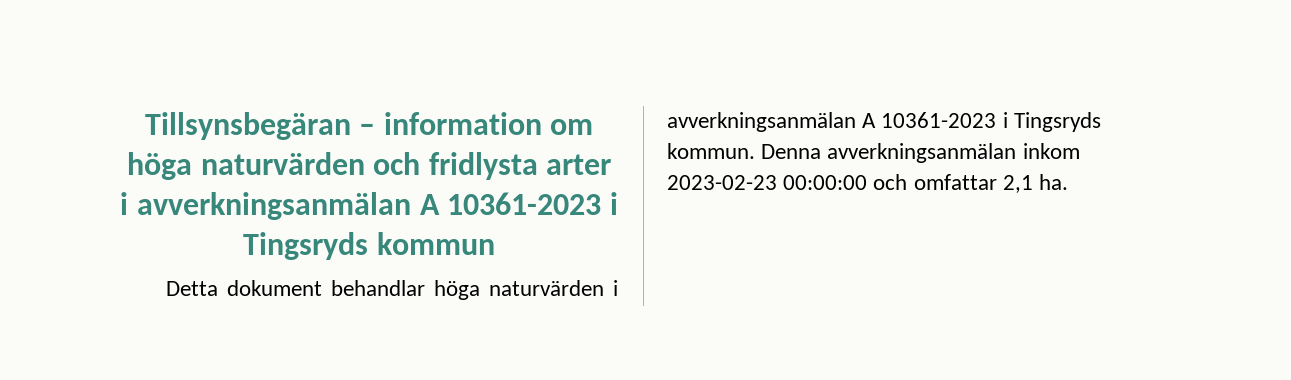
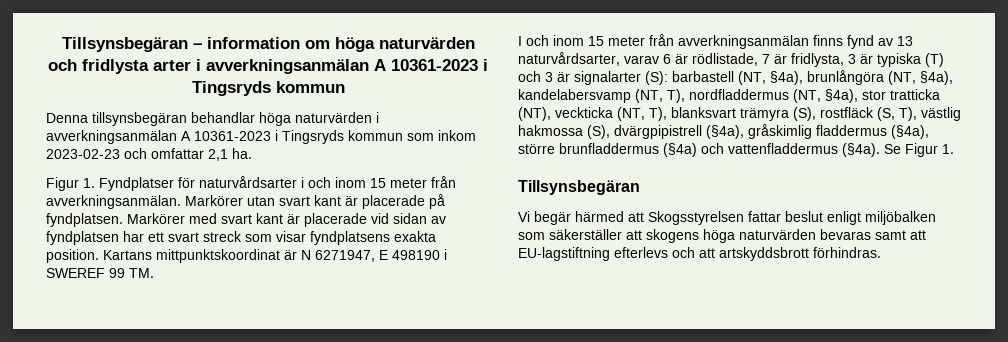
[165,280,322,296] Detta dokument -> [46,112,187,126] Denna tillsynsbegäran
[667,143,1017,163] kommun. Denna avverkningsanmälan -> [348,130,434,141] kommun som
[783,175,868,190] 00:00:00 -> (120, 154) none
(1069, 182) none -> [46,176,456,191] [46,194,445,209] [46,213,446,227] [46,231,436,245] [46,249,447,263] [46,268,154,278] [518,34,913,49] [518,52,944,67] [518,70,953,85] [518,89,940,103] [518,107,961,121] [518,124,929,139] [518,143,954,157] [518,180,640,195] [518,211,936,225] [518,229,926,243] [518,247,881,261] // Figur 1. Fyndplatser för naturvårdsarter i och inom 15 meter från avverkningsanmälan. Markörer utan svart kant är placerade på fyndplatsen. Markörer med svart kant är placerade vid sidan av fyndplatsen har ett svart streck som visar fyndplatsens exakta position. Kartans mittpunktskoordinat är N 6271947, E 498190 i SWEREF 99 TM. // I och inom 15 meter från avverkningsanmälan finns fynd av 13 naturvårdsarter, varav 6 är rödlistade, 7 är fridlysta, 3 är typiska (T) och 3 är signalarter (S): barbastell (NT, §4a), brunlångöra (NT, §4a), kandelabersvamp (NT, T), nordfladdermus (NT, §4a), stor tratticka (NT), veckticka (NT, T), blanksvart trämyra (S), rostfläck (S, T), västlig hakmossa (S), dvärgpipistrell (§4a), gråskimlig fladdermus (§4a), större brunfladdermus (§4a) och vattenfladdermus (§4a). Se Figur 1. // Tillsynsbegäran // Vi begär härmed att Skogsstyrelsen fattar beslut enligt miljöbalken som säkerställer att skogens höga naturvärden bevaras samt att EU-lagstiftning efterlevs och att artskyddsbrott förhindras.

